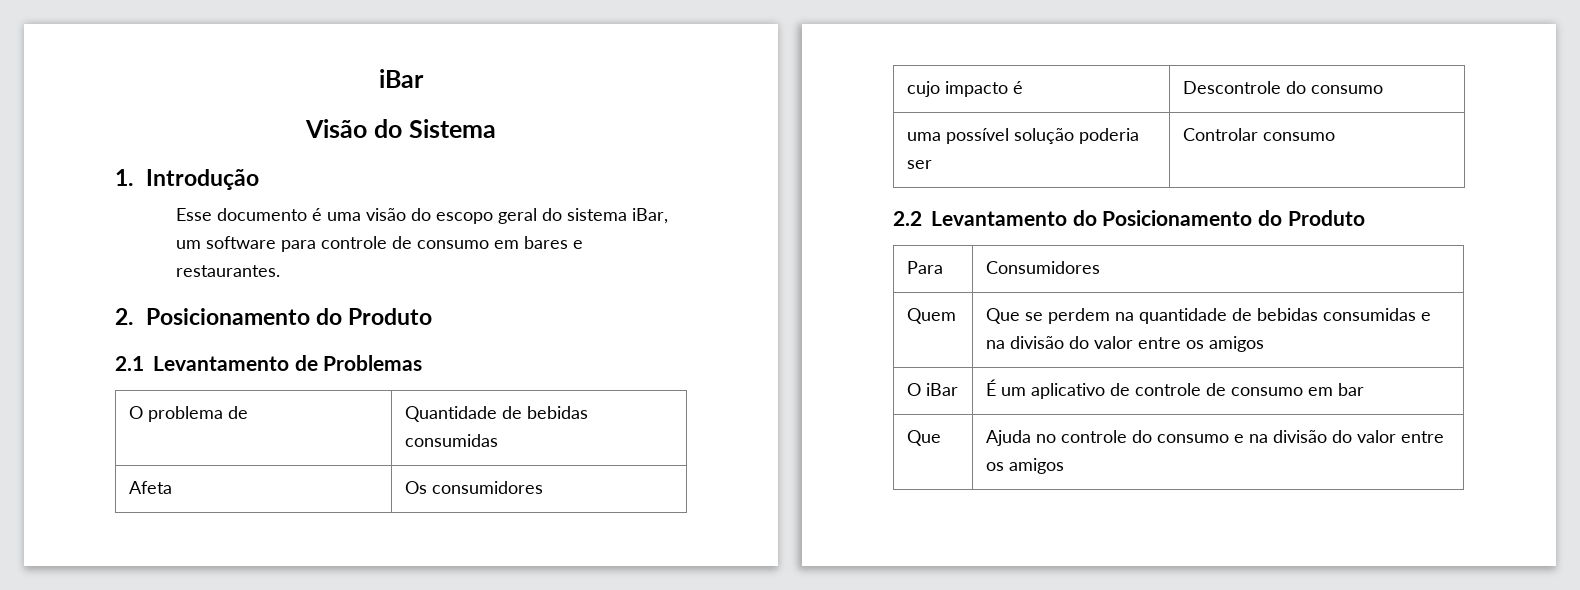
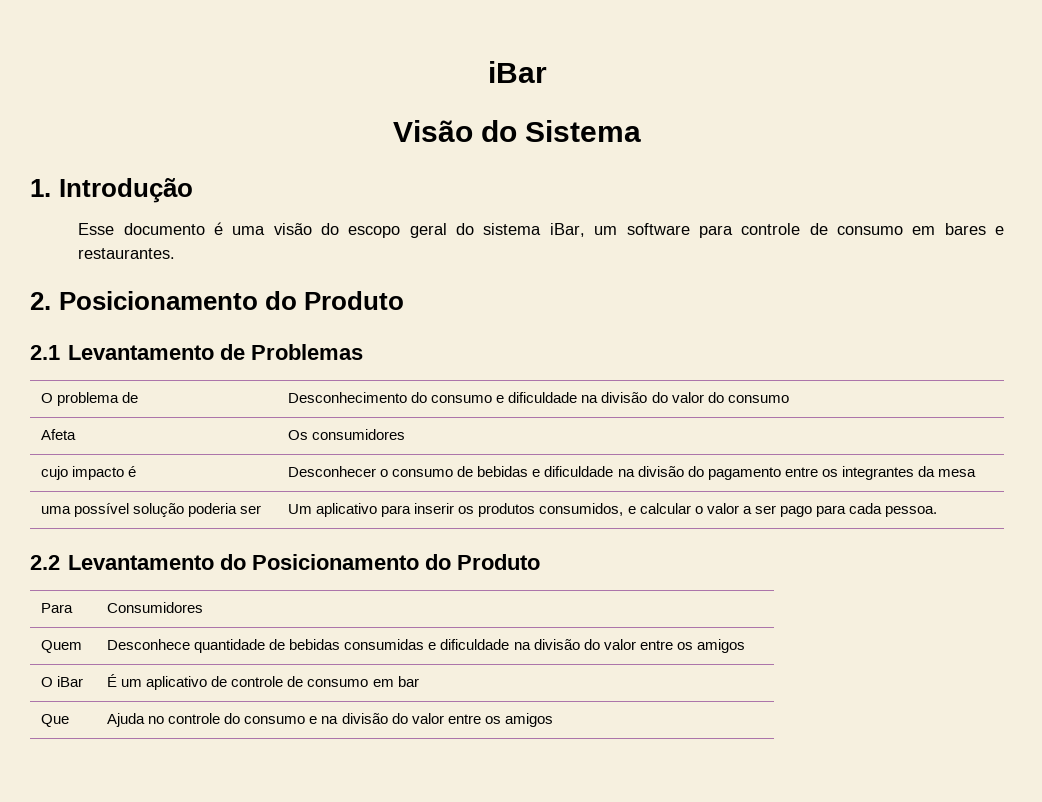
[404,406,588,422] [404,434,498,447] Quantidade de bebidas consumidas -> [288,392,789,403] Desconhecimento do consumo e dificuldade na divisão do valor do consumo
[1182,81,1383,94] Descontrole do consumo -> [288,466,976,480] Desconhecer o consumo de bebidas e dificuldade na divisão do pagamento entre os integrantes da mesa
[1182,128,1335,141] Controlar consumo -> [288,503,937,517] Um aplicativo para inserir os produtos consumidos, e calcular o valor a ser pago para cada pessoa.
[985,308,1134,324] Que se perdem na -> [107,639,191,650] Desconhece
(1431, 316) none -> [440,639,510,650] dificuldade

